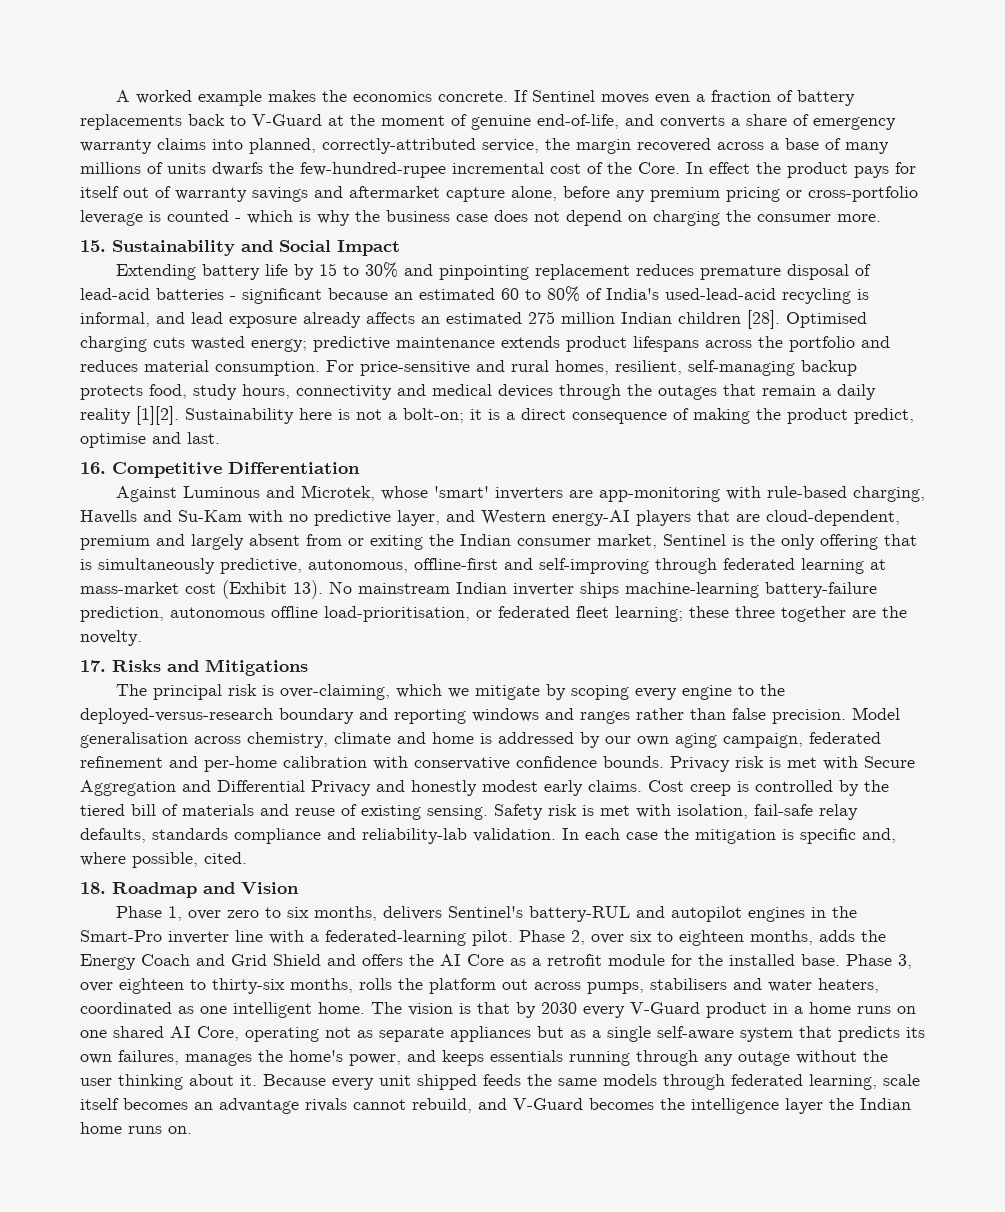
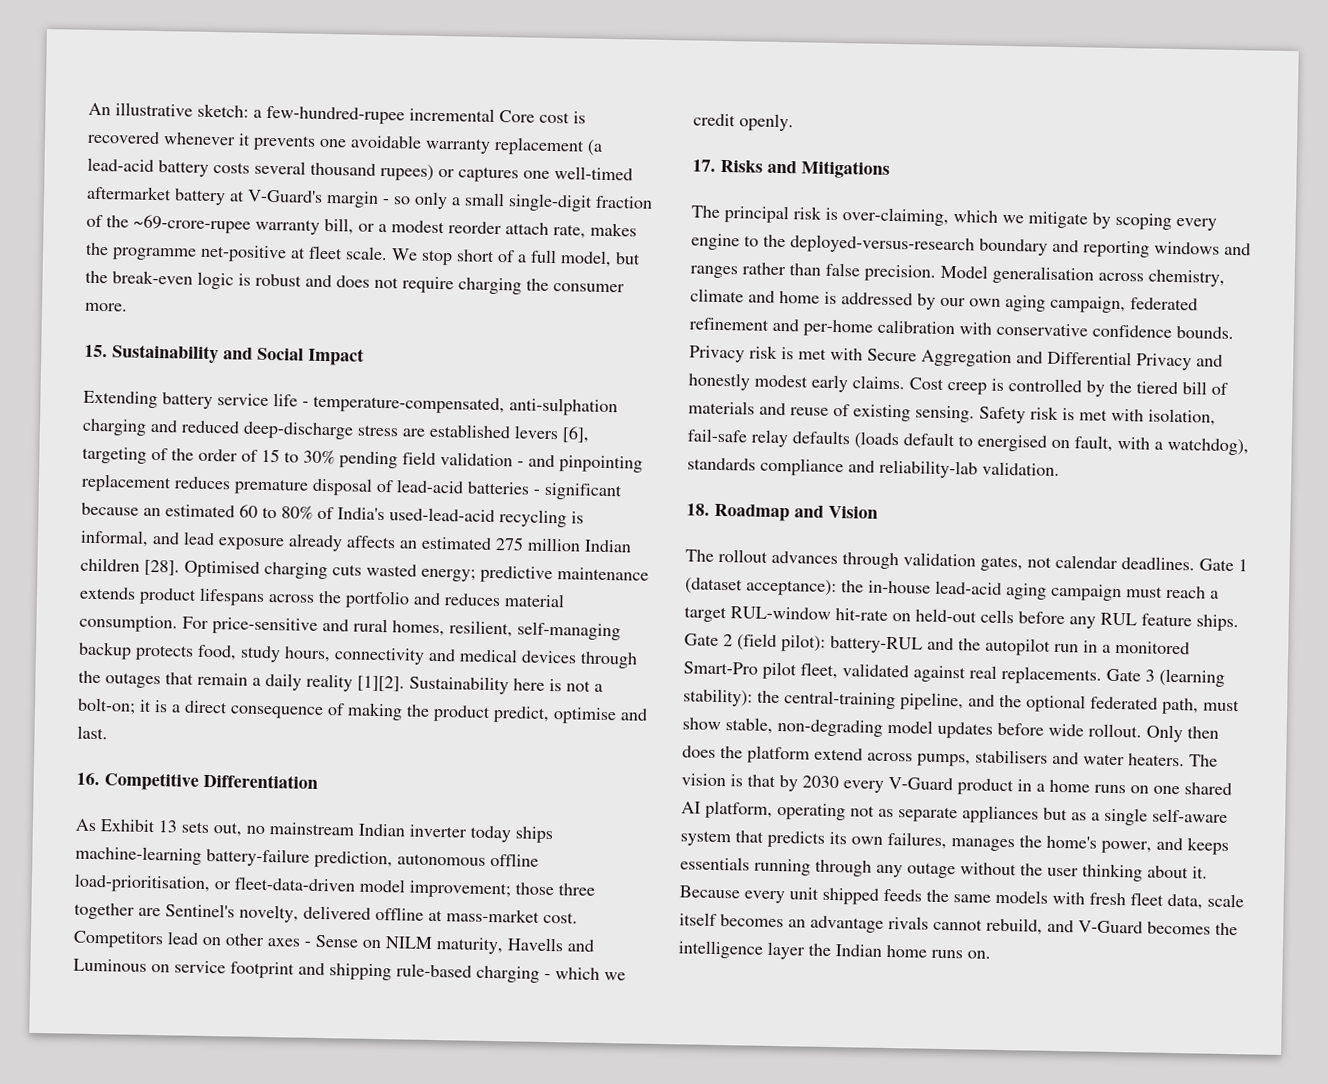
[115,90,855,106] [80,114,896,130] [80,138,889,154] [80,162,916,178] [80,186,918,202] [80,210,647,226] A worked example makes the economics concrete. If Sentinel moves even a fraction of battery replacements back to V-Guard at the moment of genuine end-of-life, and converts a share of emergency warranty claims into planned, correctly-attributed service, the margin recovered across a base of many millions of units dwarfs the few-hundred-rupee incremental cost of the Core. In effect the product pays for itself out of warranty savings and aftermarket capture alone, before any premium pricing or cross-portfolio leverage is counted - which is why the business case does not depend on -> [88,102,586,125] [87,130,603,156] [87,157,633,183] [86,185,653,212] [86,214,637,239] [85,242,641,268] [85,270,454,294] An illustrative sketch: a few-hundred-rupee incremental Core cost is recovered whenever it prevents one avoidable warranty replacement (a lead-acid battery costs several thousand rupees) or captures one well-timed aftermarket battery at V-Guard's margin - so only a small single-digit fraction of the ~69-crore-rupee warranty bill, or a modest reorder attach rate, makes the programme net-positive at fleet scale. We stop short of a full model, but the break-even logic is robust and does not require
[264,262,398,280] life by 15 to 30% -> [217,393,618,417] [82,418,590,443] [82,446,524,469] service life - temperature-compensated, anti-sulphation charging and reduced deep-discharge stress are established levers [6], targeting of the order of 15 to 30% pending field validation -
[115,485,925,502] [80,510,900,526] [80,534,917,550] [80,558,886,574] [80,580,352,599] Against Luminous and Microtek, whose 'smart' inverters are app-monitoring with rule-based charging, Havells and Su-Kam with no predictive layer, and Western energy-AI players that are cloud-dependent, premium and largely absent from or exiting the Indian consumer market, Sentinel is the only offering that is simultaneously predictive, autonomous, offline-first and self-improving through federated learning at mass-market cost (Exhibit 13). No -> [75,818,265,837] As Exhibit 13 sets out, no
(574, 589) none -> [470,825,511,843] today
[498,606,907,622] [80,630,142,646] federated fleet learning; these three together are the novelty. -> [234,876,595,899] [74,902,578,924] [73,930,594,955] [73,958,626,983] [693,113,794,132] fleet-data-driven model improvement; those three together are Sentinel's novelty, delivered offline at mass-market cost. Competitors lead on other axes - Sense on NILM maturity, Havells and Luminous on service footprint and shipping rule-based charging - which we credit openly.
[80,828,146,843] defaults, -> [792,430,1249,456] defaults (loads default to energised on fault, with a watchdog),
[562,828,896,844] [80,852,247,868] [80,882,299,898] [115,906,857,922] [80,930,886,946] [80,954,912,970] [80,978,392,994] In each case the mitigation is specific and, where possible, cited. // 18. Roadmap and Vision // Phase 1, over zero to six months, delivers Sentinel's battery-RUL and autopilot engines in the Smart-Pro inverter line with a federated-learning pilot. Phase 2, over six to eighteen months, adds the Energy Coach and Grid Shield and offers the AI Core as a retrofit module for the installed base. Phase 3, over eighteen to thirty-six months, rolls -> [686,503,878,522] [685,548,1248,572] [685,577,1219,602] [684,606,1239,632] [684,633,1190,656] [683,661,1225,687] [683,688,1240,715] [682,717,1219,743] [682,745,716,758] // 18. Roadmap and Vision // The rollout advances through validation gates, not calendar deadlines. Gate 1 (dataset acceptance): the in-house lead-acid aging campaign must reach a target RUL-window hit-rate on held-out cells before any RUL feature ships. Gate 2 (field pilot): battery-RUL and the autopilot run in a monitored Smart-Pro pilot fleet, validated against real replacements. Gate 3 (learning stability): the central-training pipeline, and the optional federated path, must show stable, non-degrading model updates before wide rollout. Only then does
[502,979,528,990] out -> [814,747,863,761] extend
[818,978,879,993] [80,1002,365,1018] heaters, coordinated as one intelligent home. -> [1128,753,1185,767] heaters.
[197,1026,239,1041] Core, -> [705,800,773,819] platform,
[663,1074,877,1090] through federated learning, -> [1052,891,1203,910] with fresh fleet data,

